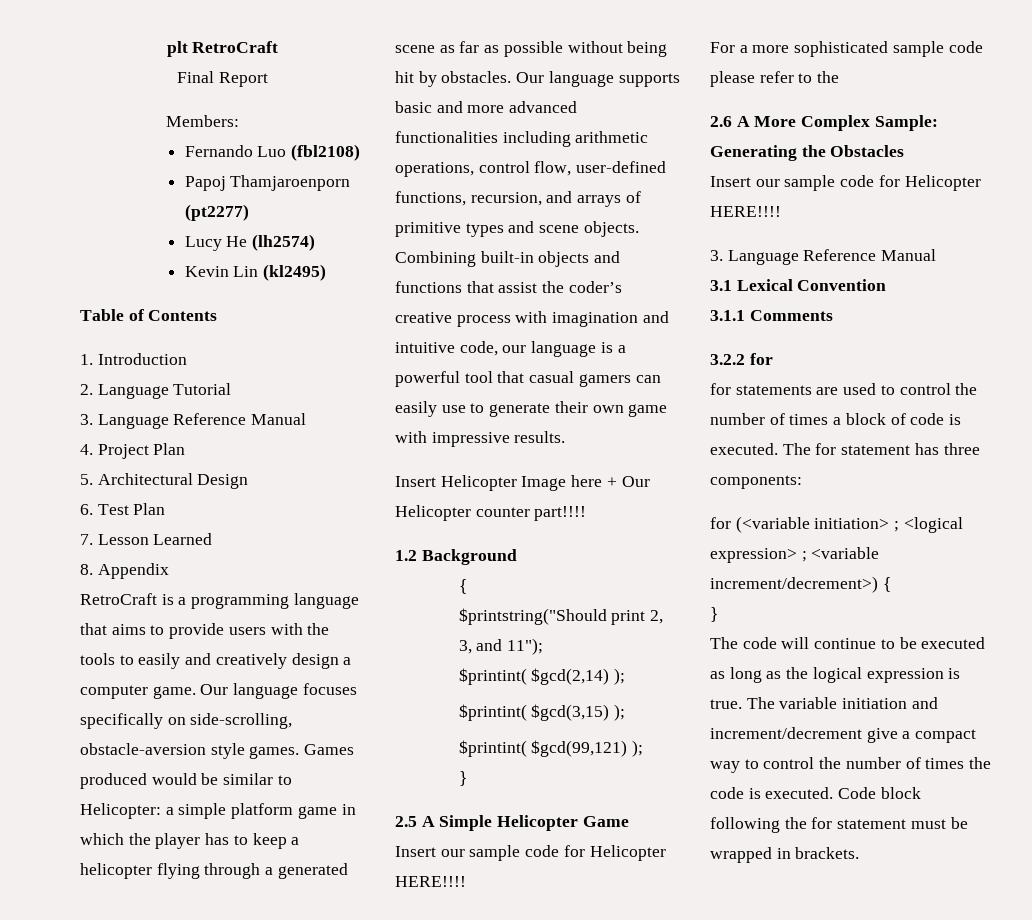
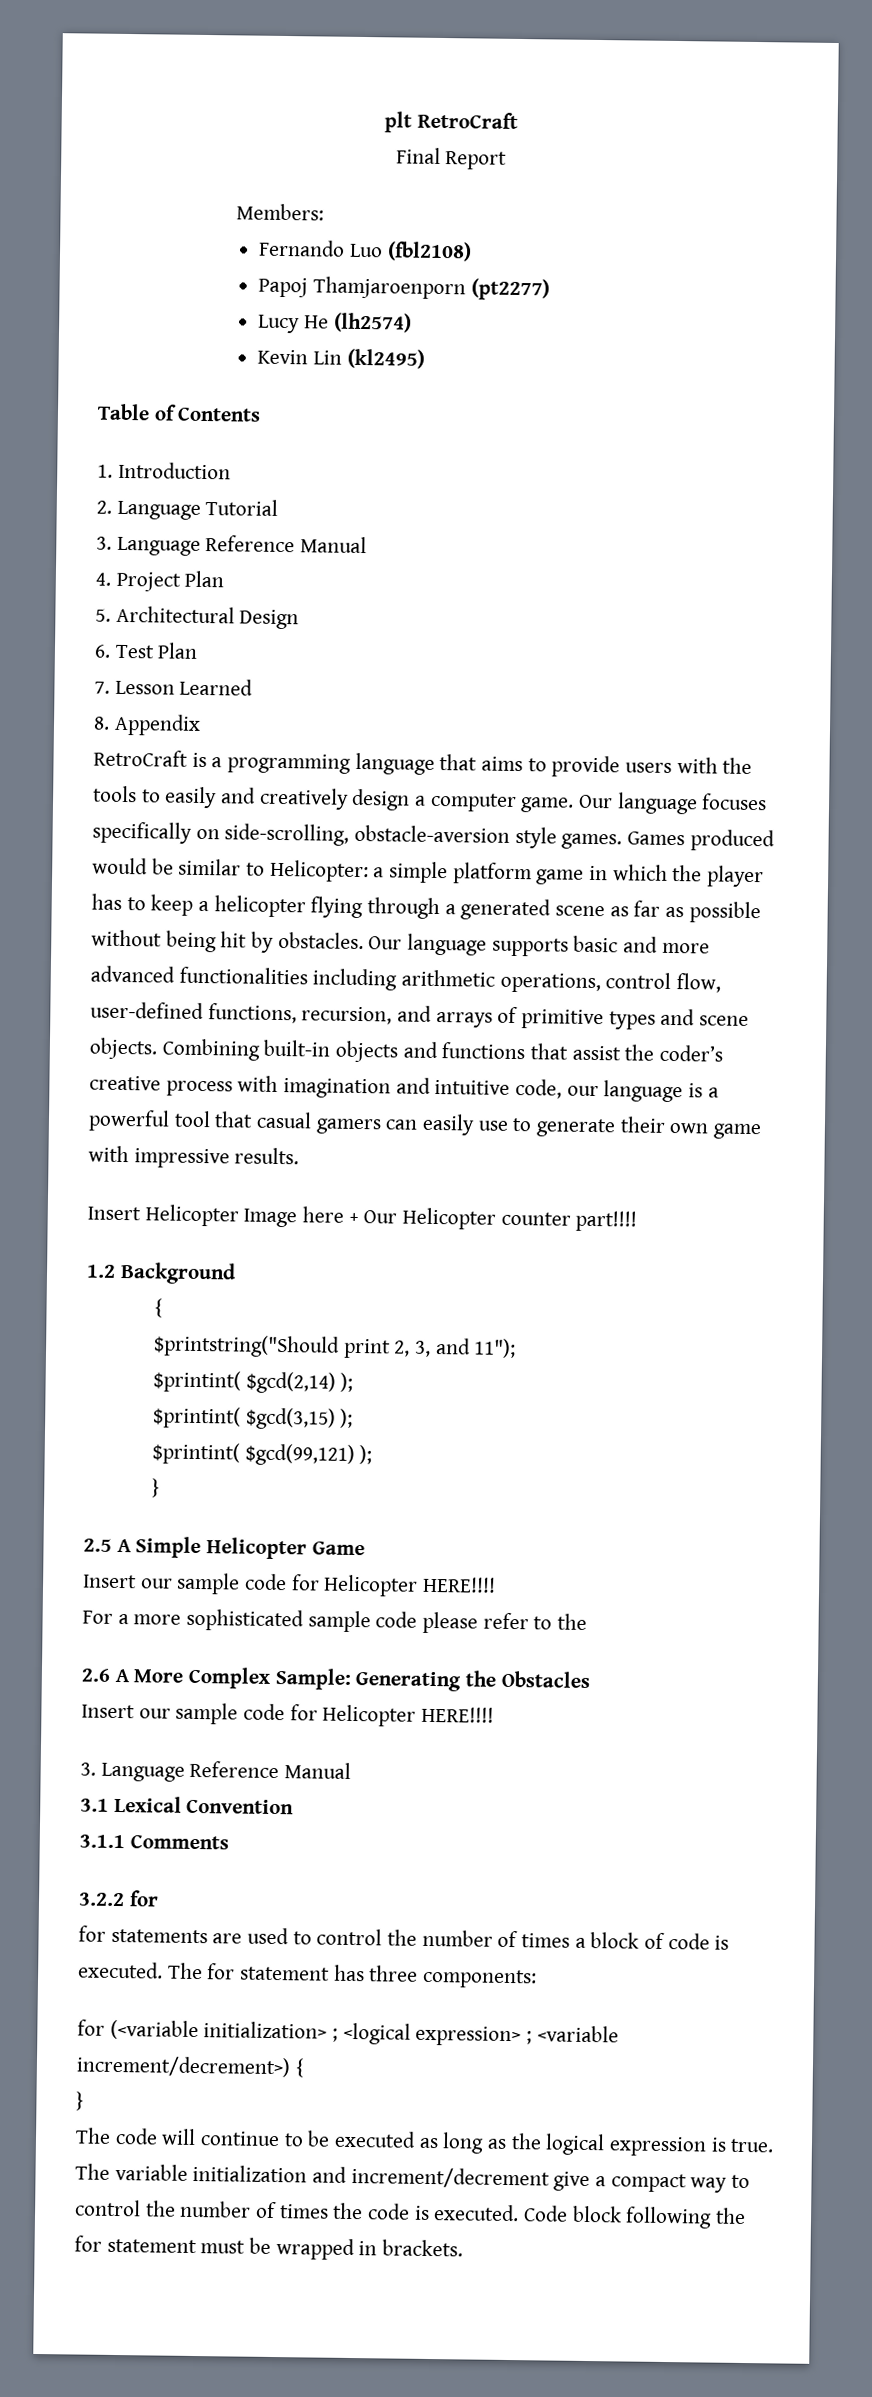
[814,518,890,529] initiation> -> [203,2021,328,2039] initialization>
[842,698,908,709] initiation -> [192,2164,308,2183] initialization

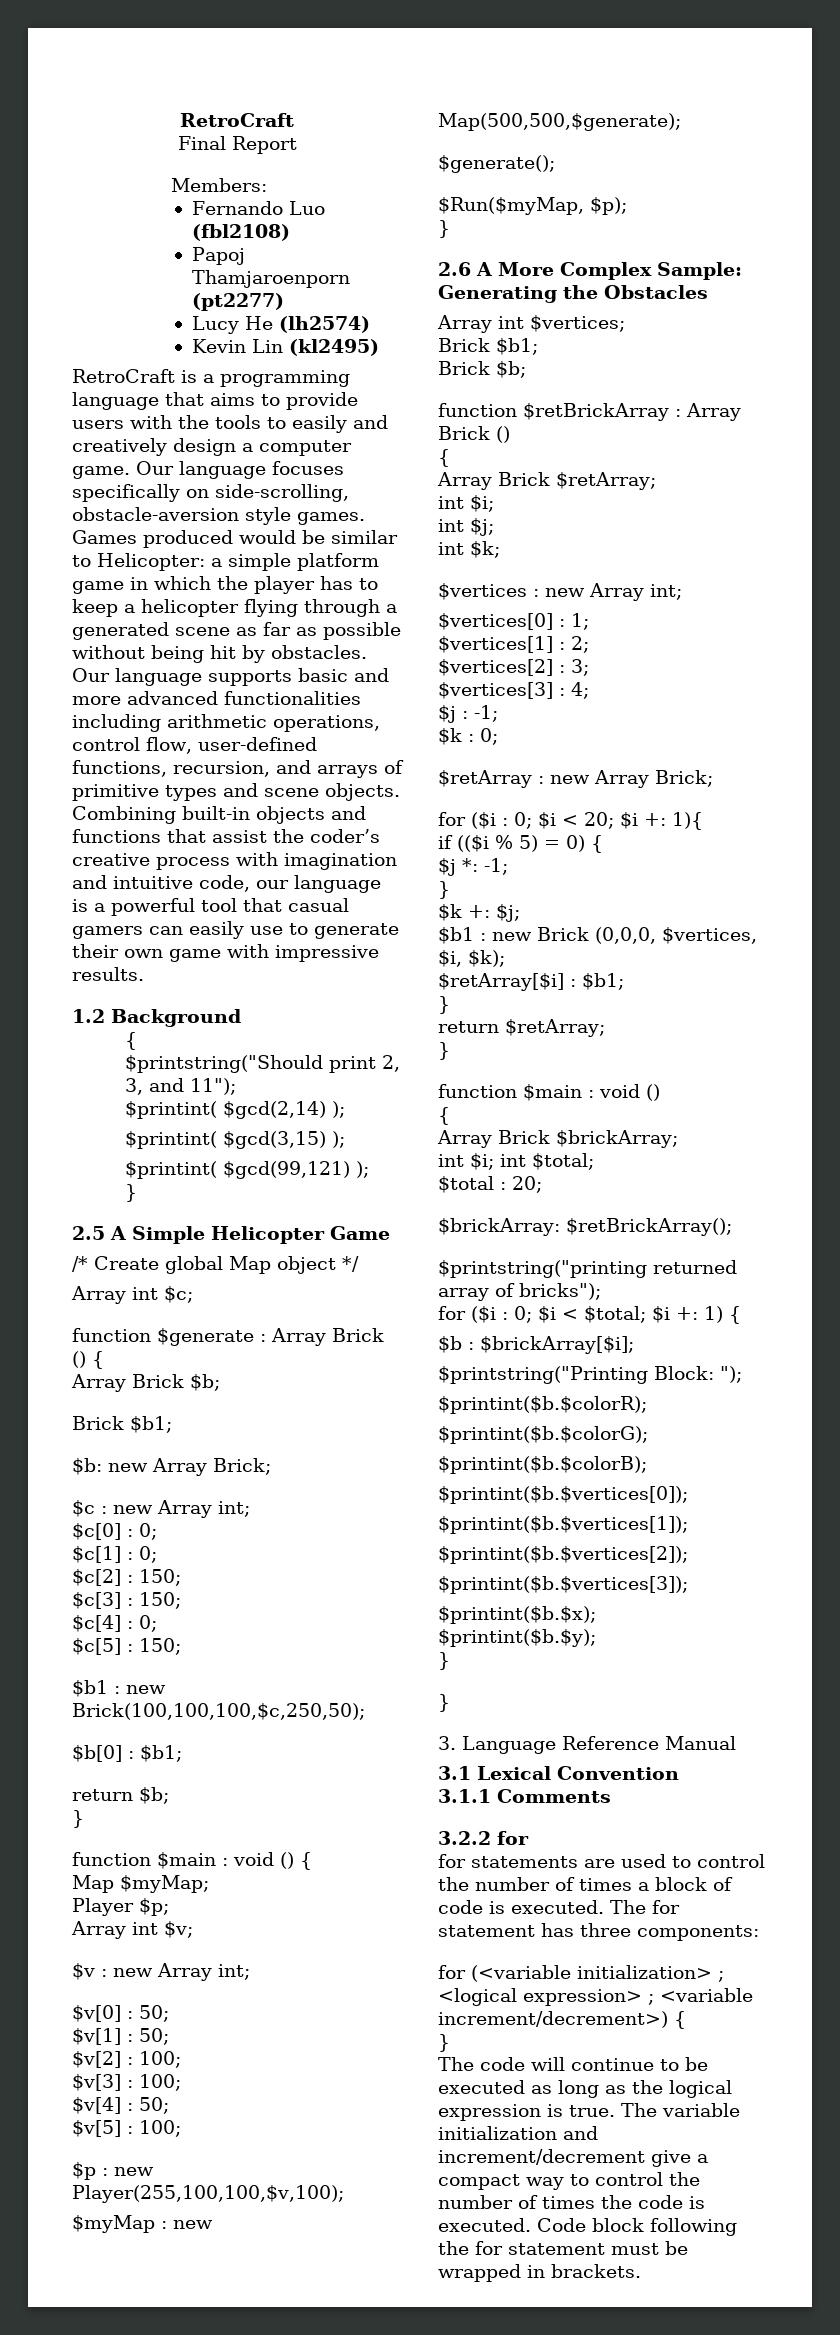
[384,111,413,133] plt -> (180, 120) none
[97,403,262,422] [97,461,231,480] [96,499,279,520] [96,535,368,556] [95,570,225,592] [95,605,300,630] [94,642,199,659] [94,678,254,696] [93,713,201,736] // Table of Contents // 1. Introduction // 2. Language Tutorial // 3. Language Reference Manual // 4. Project Plan // 5. Architectural Design // 6. Test Plan // 7. Lesson Learned // 8. Appendix -> (379, 347) none
[87,1204,638,1232] // Insert Helicopter Image here + Our Helicopter counter part!!!! -> (144, 974) none
[83,1572,497,1597] [82,1608,588,1634] Insert our sample code for Helicopter HERE!!!! // For a more sophisticated sample code please refer to the -> [72,1256,359,1274] [71,1286,193,1304] [72,1328,384,1346] [72,1351,104,1369] [71,1374,220,1392] [72,1416,172,1433] [72,1458,271,1476] [72,1500,250,1518] [72,1523,157,1540] [72,1546,157,1563] [72,1569,181,1586] [72,1592,181,1609] [72,1615,157,1632] [72,1638,181,1655] [72,1680,166,1697] [72,1703,365,1720] [72,1745,182,1762] [72,1787,169,1804] [72,1810,84,1828] [72,1852,312,1870] [72,1875,209,1893] [72,1898,169,1916] [71,1921,193,1939] [72,1963,250,1981] [72,2005,169,2022] [72,2028,169,2045] [72,2051,181,2068] [72,2074,181,2091] [72,2097,169,2114] [72,2120,181,2137] [72,2162,154,2180] [72,2185,344,2203] [72,2215,213,2233] [438,113,681,131] [438,155,555,173] [438,197,627,215] [438,220,450,238] /* Create global Map object */ // Array int $c; // function $generate : Array Brick () { // Array Brick $b; // Brick $b1; // $b: new Array Brick; // $c : new Array int; // $c[0] : 0; // $c[1] : 0; // $c[2] : 150; // $c[3] : 150; // $c[4] : 0; // $c[5] : 150; // $b1 : new Brick(100,100,100,$c,250,50); // $b[0] : $b1; // return $b; // } // function $main : void () { // Map $myMap; // Player $p; // Array int $v; // $v : new Array int; // $v[0] : 50; // $v[1] : 50; // $v[2] : 100; // $v[3] : 100; // $v[4] : 50; // $v[5] : 100; // $p : new Player(255,100,100,$v,100); // $myMap : new Map(500,500,$generate); // $generate(); // $Run($myMap, $p); // }
[81,1702,495,1727] Insert our sample code for Helicopter HERE!!!! -> [437,315,625,333] [438,338,538,355] [438,361,526,378] [438,403,741,421] [438,426,510,443] [438,449,450,467] [437,472,656,490] [438,495,494,512] [438,518,494,536] [438,541,500,558] [438,583,682,601] [438,613,589,630] [438,636,589,653] [438,659,589,676] [438,682,589,699] [438,705,498,723] [438,728,498,745] [438,770,713,788] [438,812,703,830] [438,835,603,853] [438,858,508,876] [438,881,450,899] [438,904,520,922] [438,927,757,944] [438,950,505,967] [438,973,624,991] [438,996,450,1014] [438,1019,605,1037] [438,1042,450,1060] [438,1084,660,1101] [438,1107,450,1125] [437,1130,678,1148] [438,1153,594,1170] [438,1176,542,1193] [438,1218,732,1236] [438,1260,737,1278] [438,1283,601,1301] [438,1306,741,1324] [438,1336,634,1354] [438,1366,742,1384] [438,1396,647,1414] [438,1426,648,1444] [438,1456,647,1474] [438,1486,688,1504] [438,1516,688,1534] [438,1546,688,1564] [438,1576,688,1594] [438,1606,596,1624] [438,1629,596,1647] [438,1652,450,1670] [438,1694,450,1712] Array int $vertices; // Brick $b1; // Brick $b; // function $retBrickArray : Array Brick () // { // Array Brick $retArray; // int $i; // int $j; // int $k; // $vertices : new Array int; // $vertices[0] : 1; // $vertices[1] : 2; // $vertices[2] : 3; // $vertices[3] : 4; // $j : -1; // $k : 0; // $retArray : new Array Brick; // for ($i : 0; $i < 20; $i +: 1){ // if (($i % 5) = 0) { // $j *: -1; // } // $k +: $j; // $b1 : new Brick (0,0,0, $vertices, $i, $k); // $retArray[$i] : $b1; // } // return $retArray; // } // function $main : void () // { // Array Brick $brickArray; // int $i; int $total; // $total : 20; // $brickArray: $retBrickArray(); // $printstring("printing returned array of bricks"); // for ($i : 0; $i < $total; $i +: 1) { // $b : $brickArray[$i]; // $printstring("Printing Block: "); // $printint($b.$colorR); // $printint($b.$colorG); // $printint($b.$colorB); // $printint($b.$vertices[0]); // $printint($b.$vertices[1]); // $printint($b.$vertices[2]); // $printint($b.$vertices[3]); // $printint($b.$x); // $printint($b.$y); // } // }

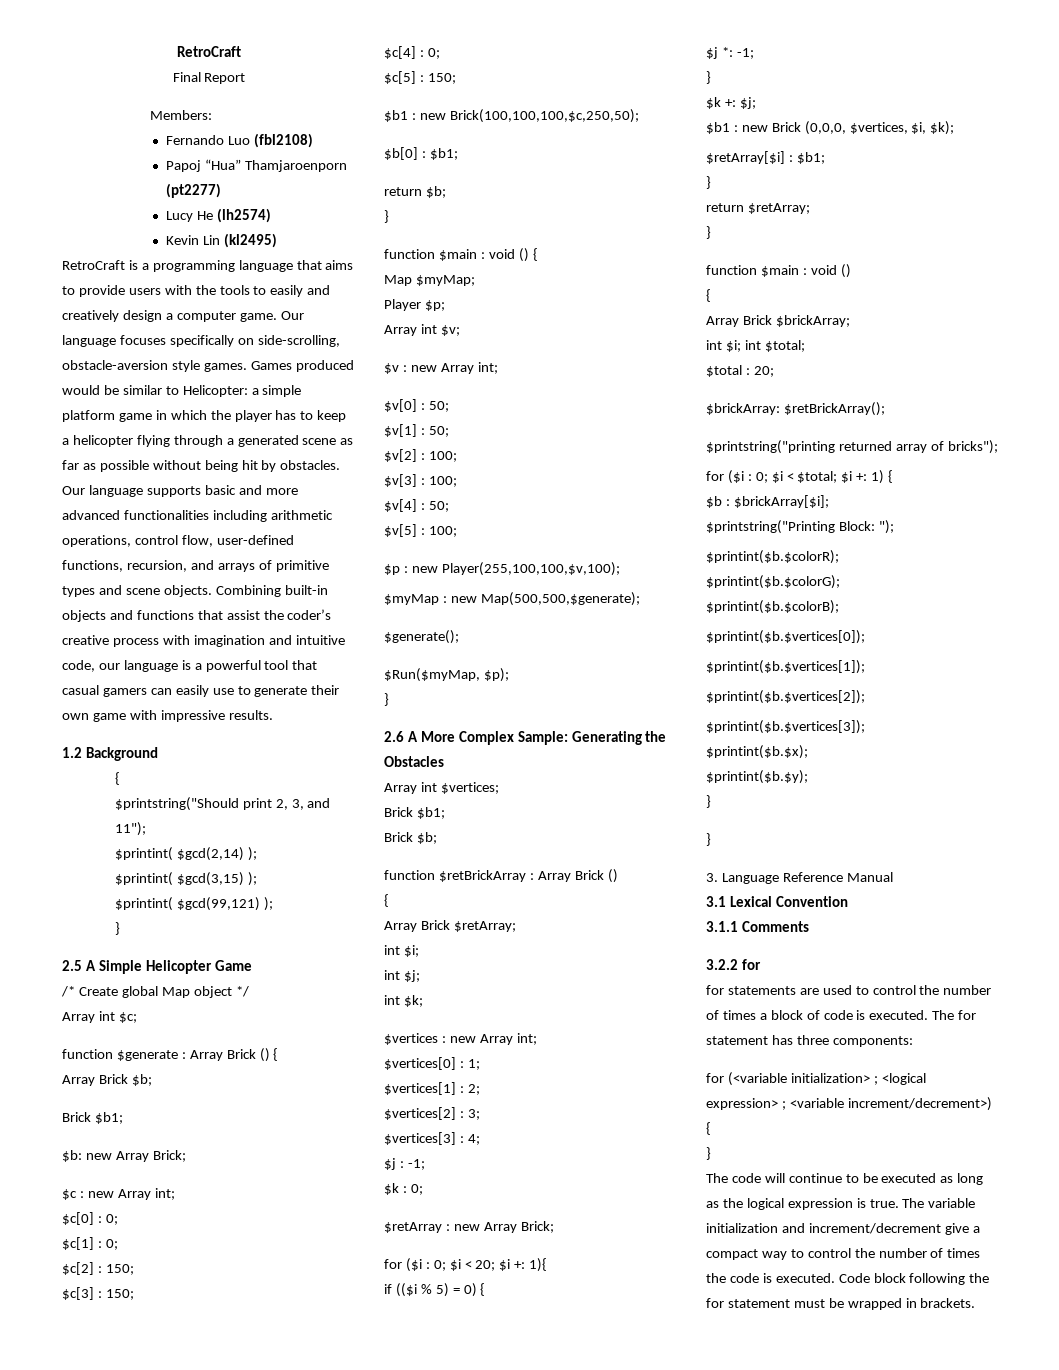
(245, 256) none -> [205,159,242,170] “Hua”

